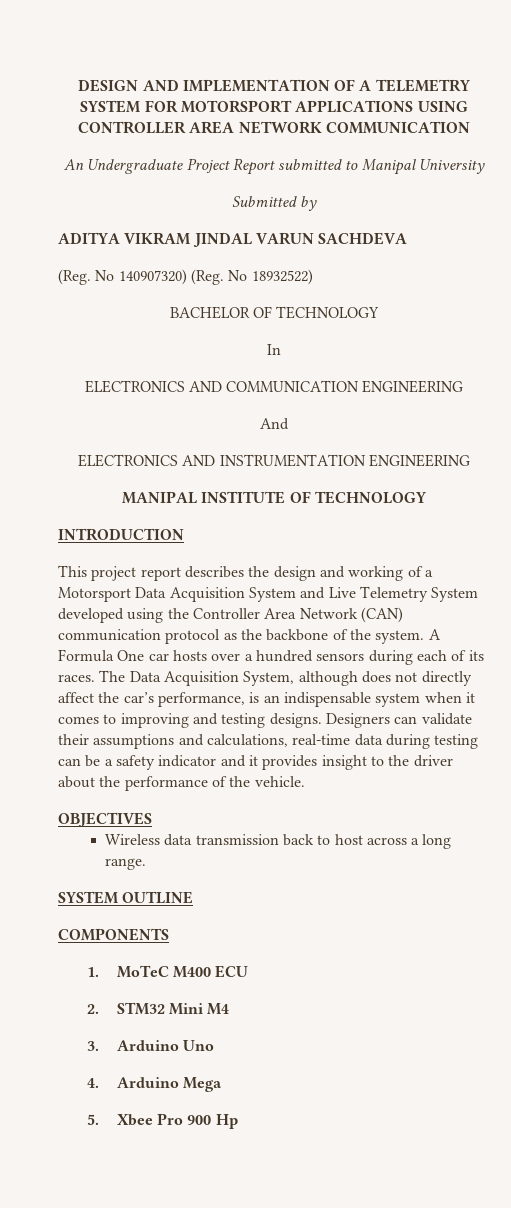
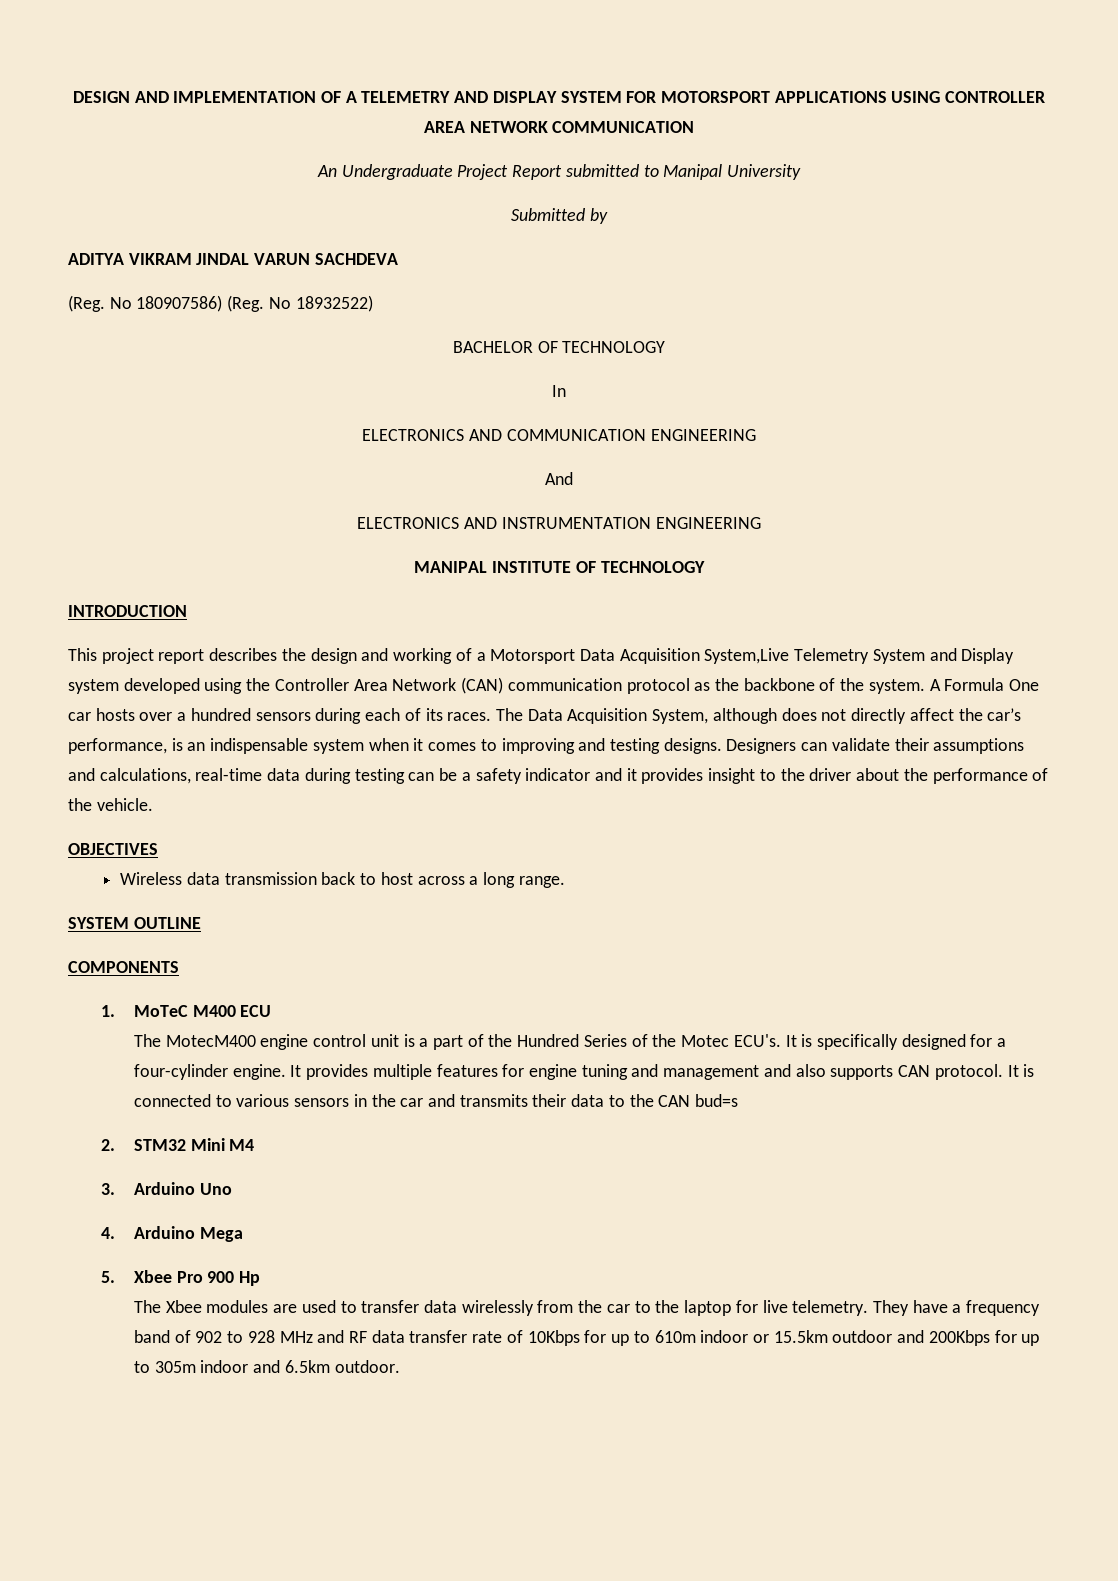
(470, 85) none -> [454,91,557,103] AND DISPLAY
[118,269,187,285] 140907320) -> [136,295,223,312] 180907586)
[248,586,479,602] System and Live Telemetry System -> [704,648,1015,664] [68,679,119,694] System,Live Telemetry System and Display system
(249, 971) none -> [133,1034,1007,1050] [133,1064,1035,1080] [133,1094,739,1107] // The MotecM400 engine control unit is a part of the Hundred Series of the Motec ECU's. It is specifically designed for a four-cylinder engine. It provides multiple features for engine tuning and management and also supports CAN protocol. It is connected to various sensors in the car and transmits their data to the CAN bud=s
(238, 1121) none -> [133,1300,1041,1316] [133,1330,1040,1346] [133,1360,400,1373] // The Xbee modules are used to transfer data wirelessly from the car to the laptop for live telemetry. They have a frequency band of 902 to 928 MHz and RF data transfer rate of 10Kbps for up to 610m indoor or 15.5km outdoor and 200Kbps for up to 305m indoor and 6.5km outdoor.

